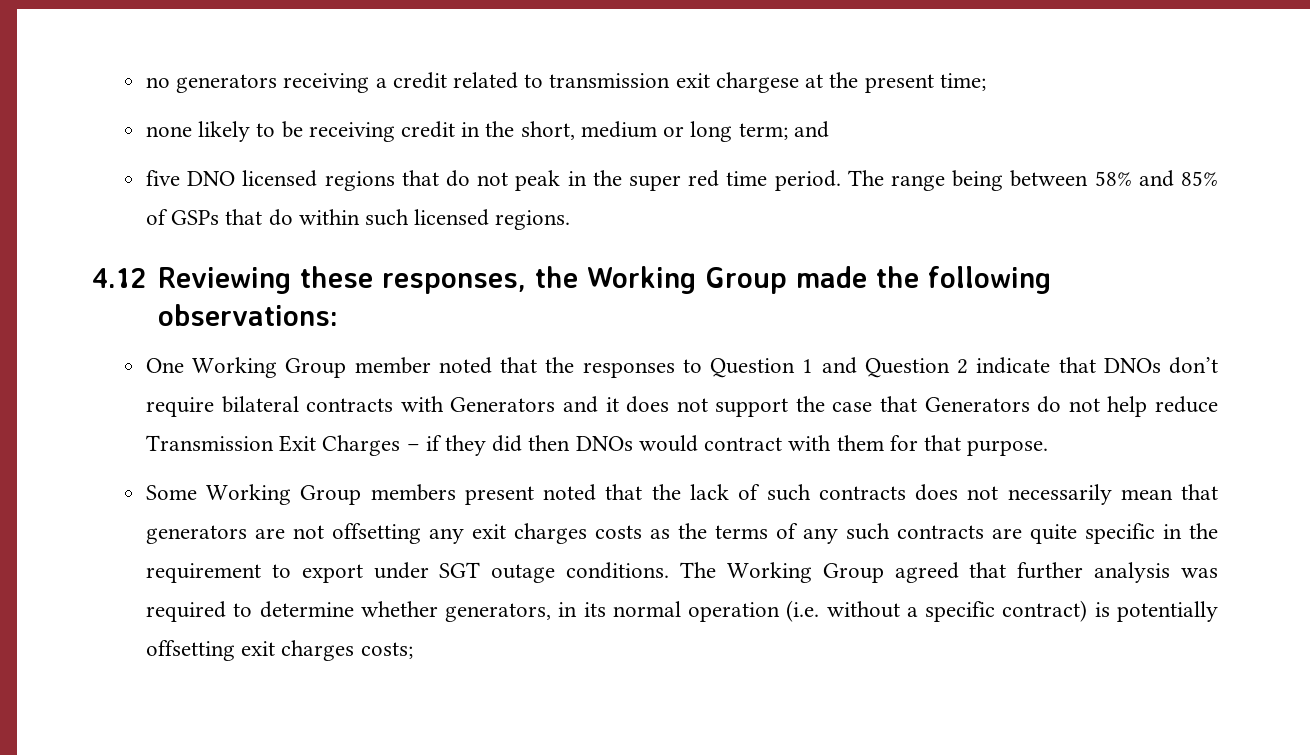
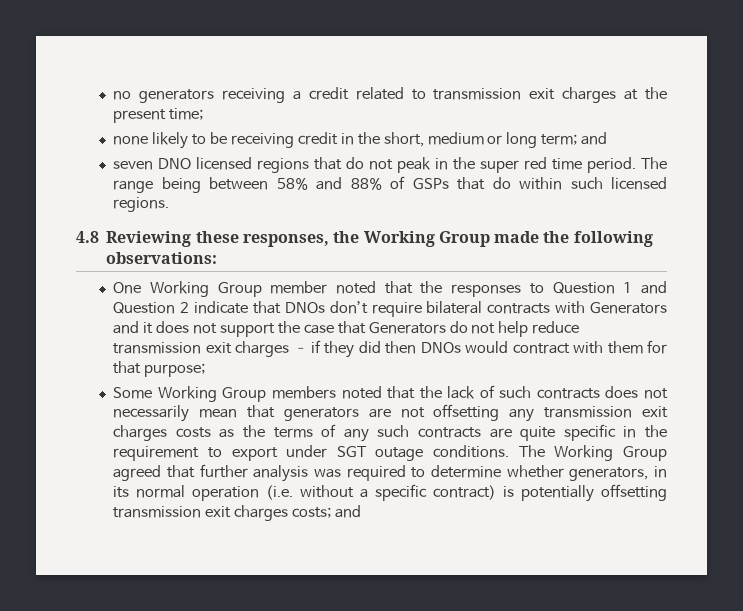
[715,72,799,93] chargese -> [562,87,617,103] charges
[145,170,180,186] five -> [113,161,154,170] seven
[1181,171,1218,186] 85% -> [350,177,382,190] 88%
[92,268,146,288] 4.12 -> [76,231,99,243] 4.8
[145,435,401,456] Transmission Exit Charges -> [113,341,290,357] transmission exit charges
[967,440,1049,456] purpose. -> [144,363,206,377] purpose;
[464,486,534,505] present -> (336, 392) none
(464, 536) none -> [544,406,633,418] transmission
(235, 650) none -> [113,506,202,518] transmission
(413, 650) none -> [334,505,361,518] and

